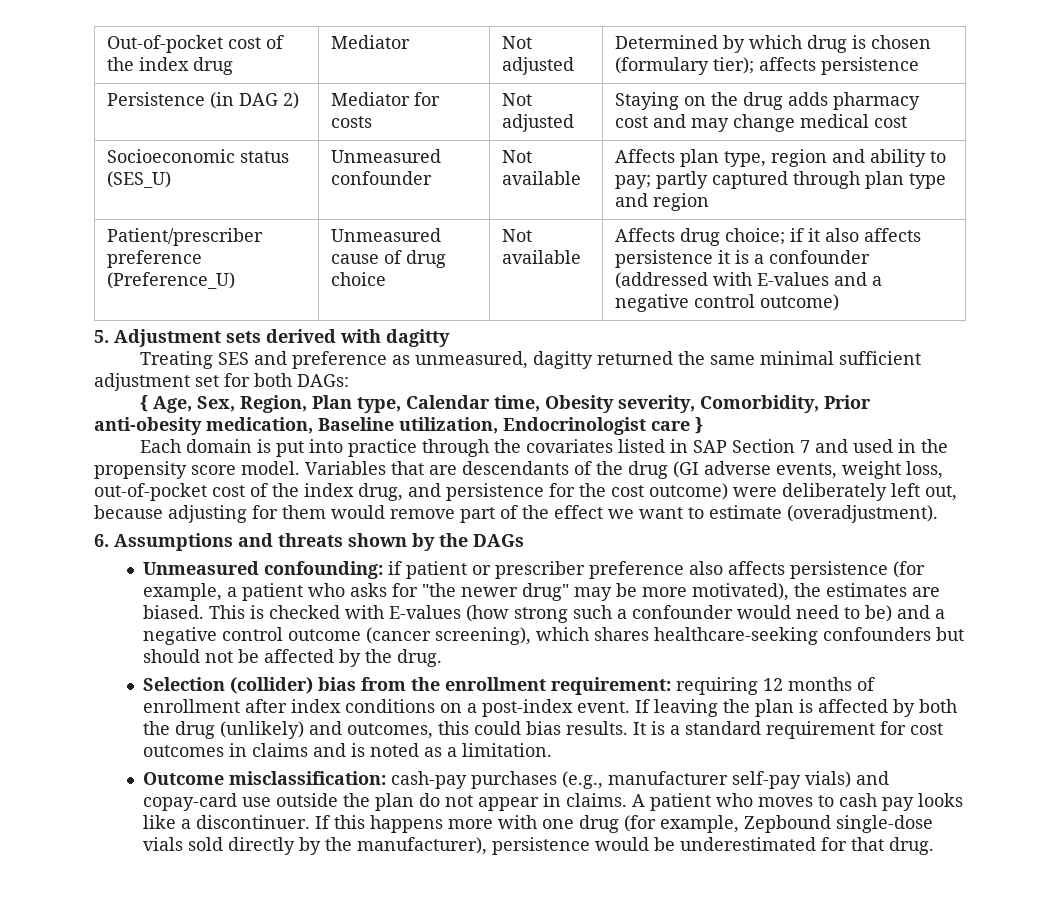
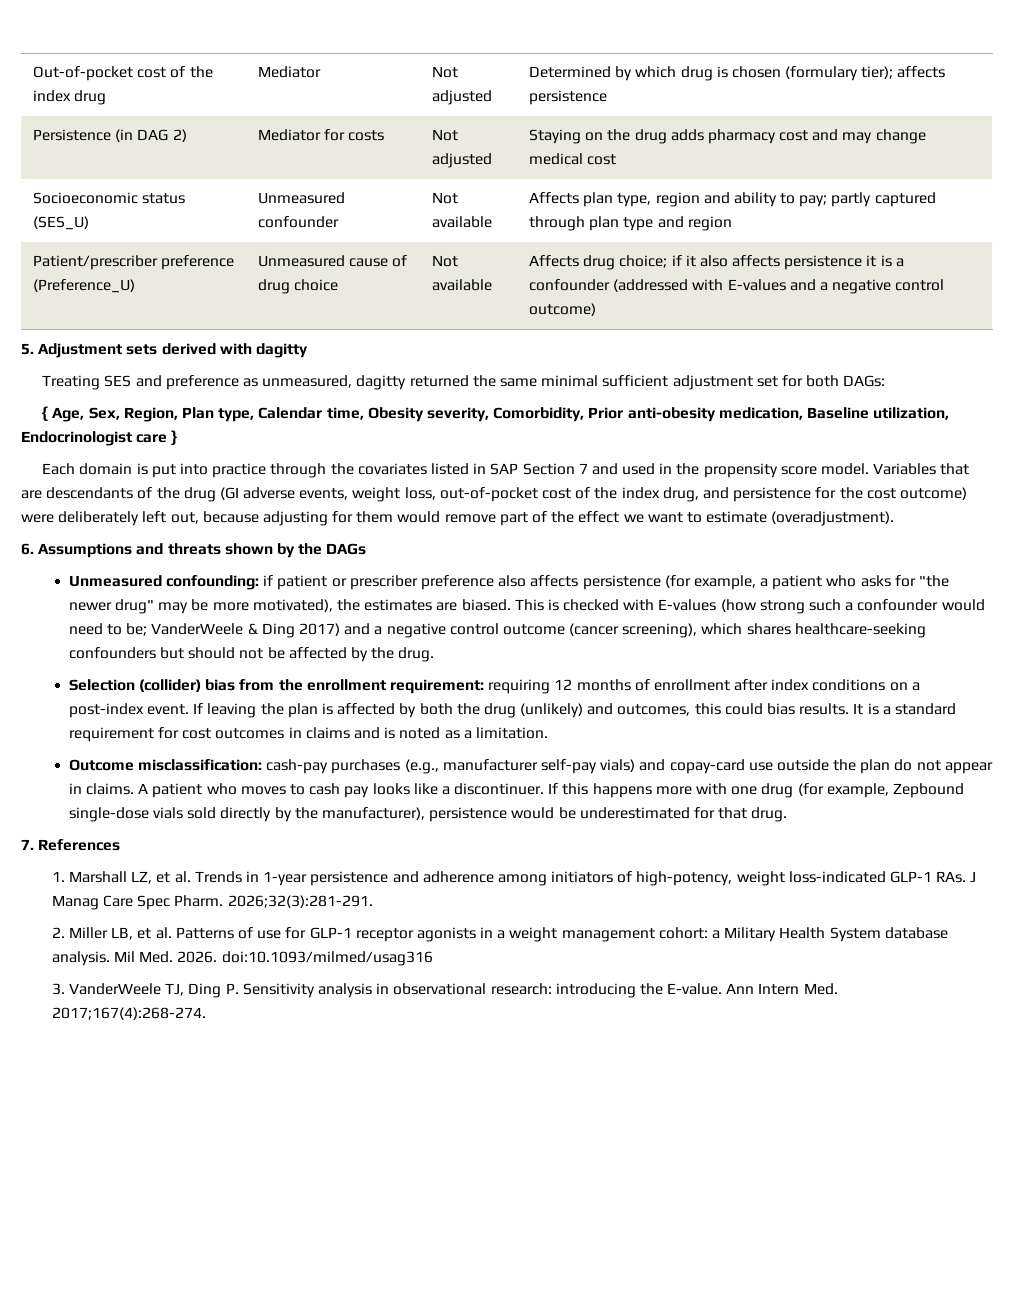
[864,605,892,622] be) -> [126,623,340,638] be; VanderWeele & Ding 2017)
(934, 846) none -> [21,839,121,851] [51,871,977,886] [51,895,373,910] [51,927,948,942] [51,951,433,966] [51,983,838,998] [51,1007,206,1020] // 7. References // 1. Marshall LZ, et al. Trends in 1-year persistence and adherence among initiators of high-potency, weight loss-indicated GLP-1 RAs. J Manag Care Spec Pharm. 2026;32(3):281-291. // 2. Miller LB, et al. Patterns of use for GLP-1 receptor agonists in a weight management cohort: a Military Health System database analysis. Mil Med. 2026. doi:10.1093/milmed/usag316 // 3. VanderWeele TJ, Ding P. Sensitivity analysis in observational research: introducing the E-value. Ann Intern Med. 2017;167(4):268-274.

